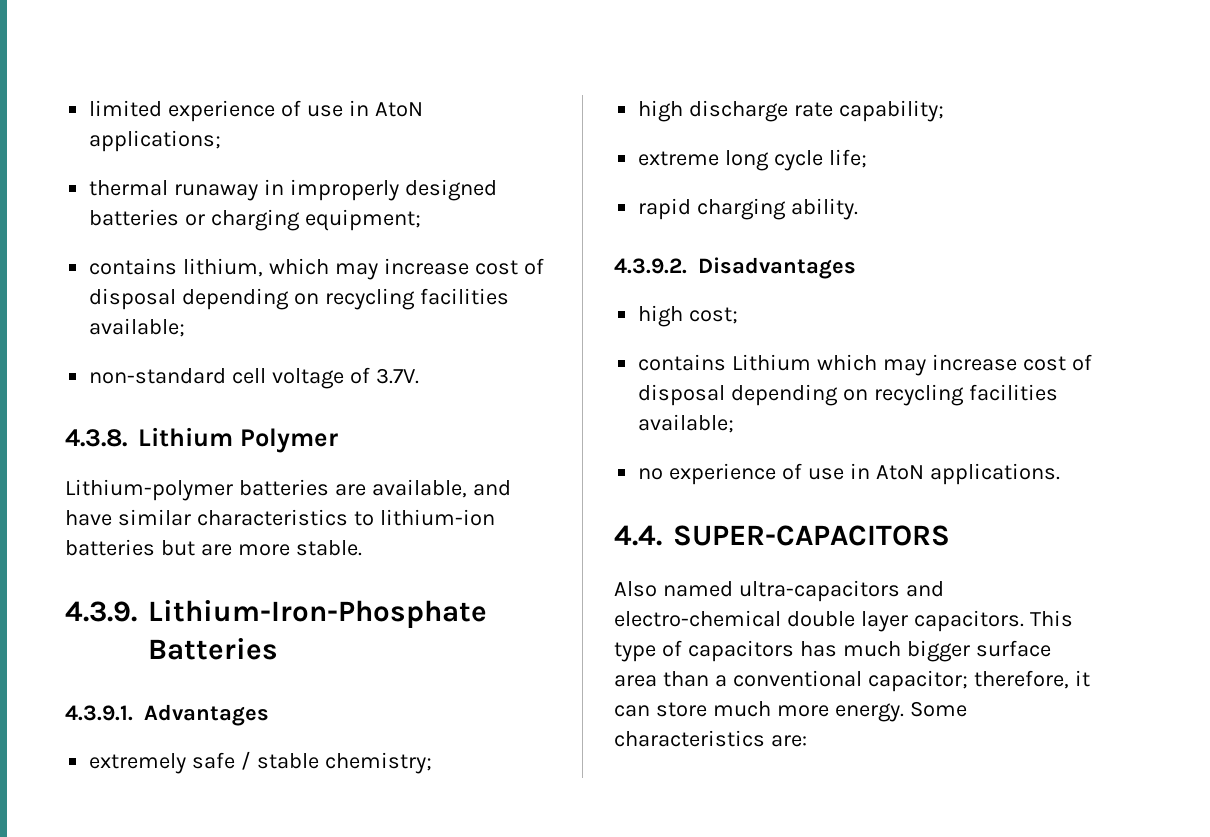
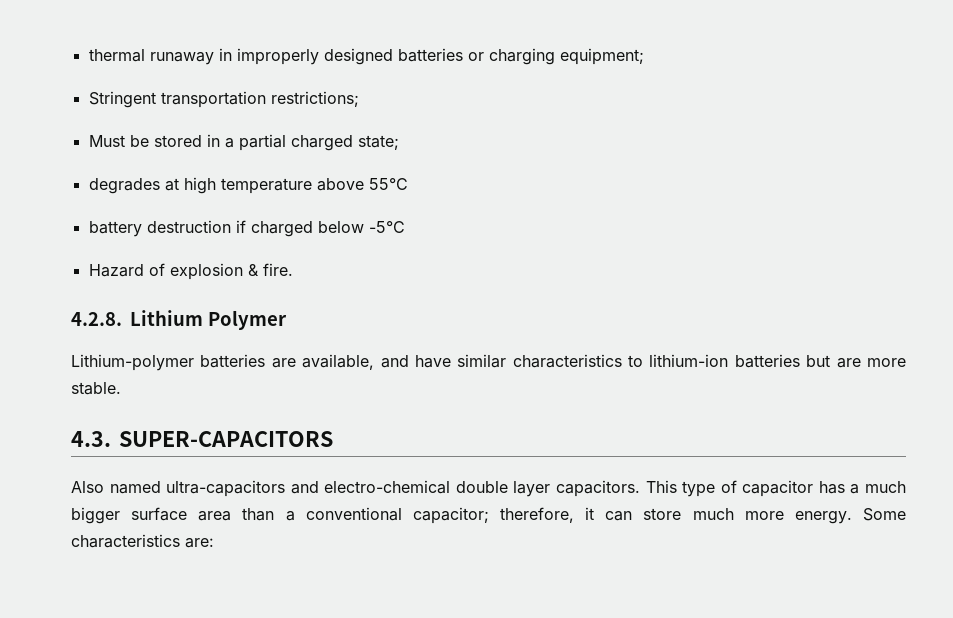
[89,100,423,122] [89,130,222,152] limited experience of use in AtoN applications; // -> (88, 55) none
[89,258,544,280] [89,288,509,310] [89,318,186,337] [89,367,419,389] [65,429,127,447] contains lithium, which may increase cost of disposal depending on recycling facilities available; // non-standard cell voltage of 3.7V. // 4.3.8. -> [88,91,359,108] [88,134,399,151] [88,177,408,194] [88,220,405,237] [88,263,293,280] [71,312,122,326] Stringent transportation restrictions; // Must be stored in a partial charged state; // degrades at high temperature above 55°C // battery destruction if charged below -5°C // Hazard of explosion & fire. // 4.2.8.
[65,600,487,628] [148,638,278,660] [65,704,269,726] [89,751,432,774] [638,100,945,122] [638,149,868,171] [638,198,859,220] [614,257,856,279] [638,305,739,327] [638,354,1092,376] [638,384,1058,406] [638,414,735,433] [638,463,1060,485] [614,525,662,546] 4.3.9. Lithium-Iron-Phosphate Batteries // 4.3.9.1. Advantages // extremely safe / stable chemistry; // high discharge rate capability; // extreme long cycle life; // rapid charging ability. // 4.3.9.2. Disadvantages // high cost; // contains Lithium which may increase cost of disposal depending on recycling facilities available; // no experience of use in AtoN applications. // 4.4. -> [71,431,111,447] 4.3.
[687,640,837,662] capacitors has -> [742,480,860,497] capacitor has a

